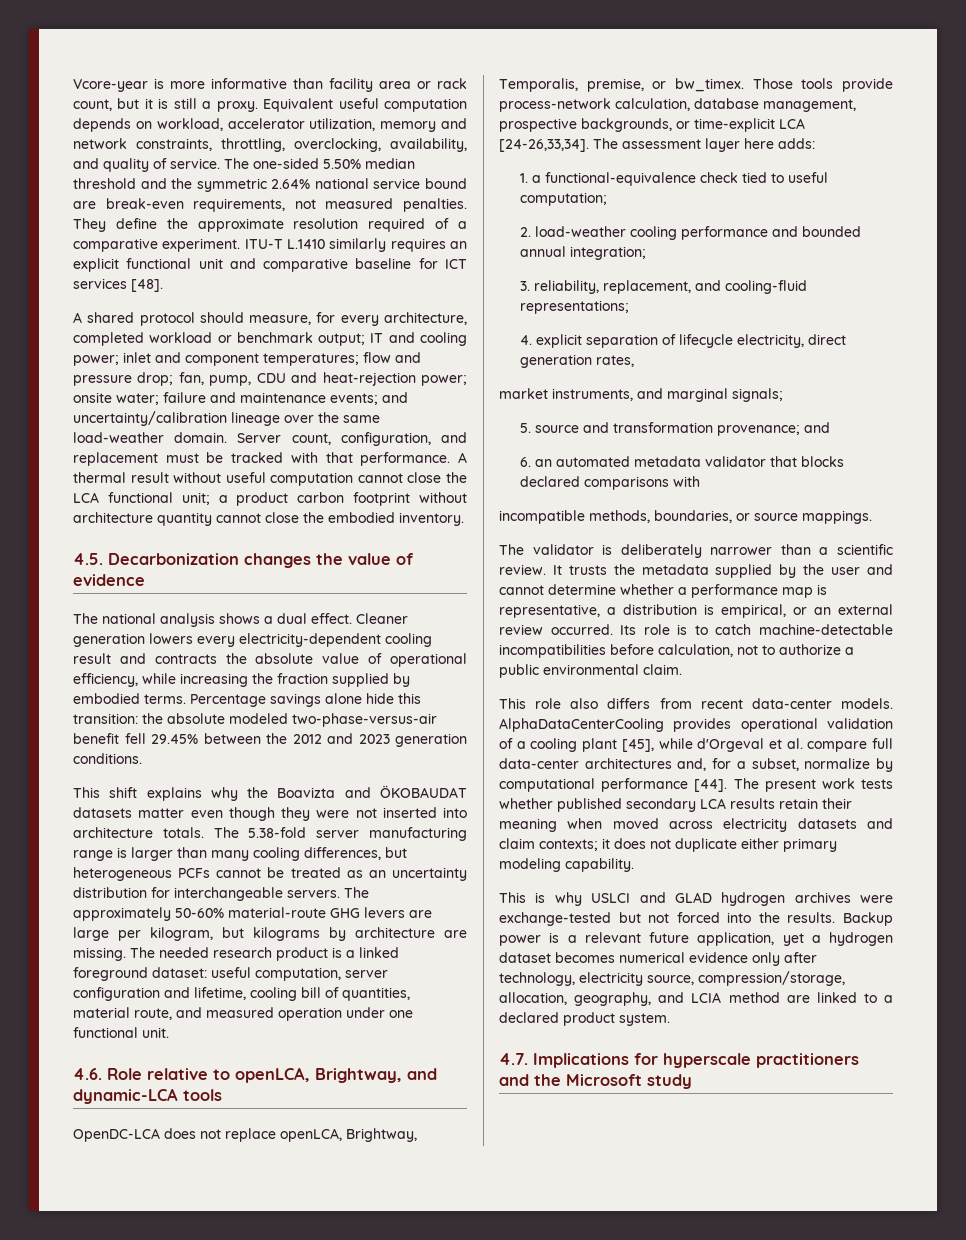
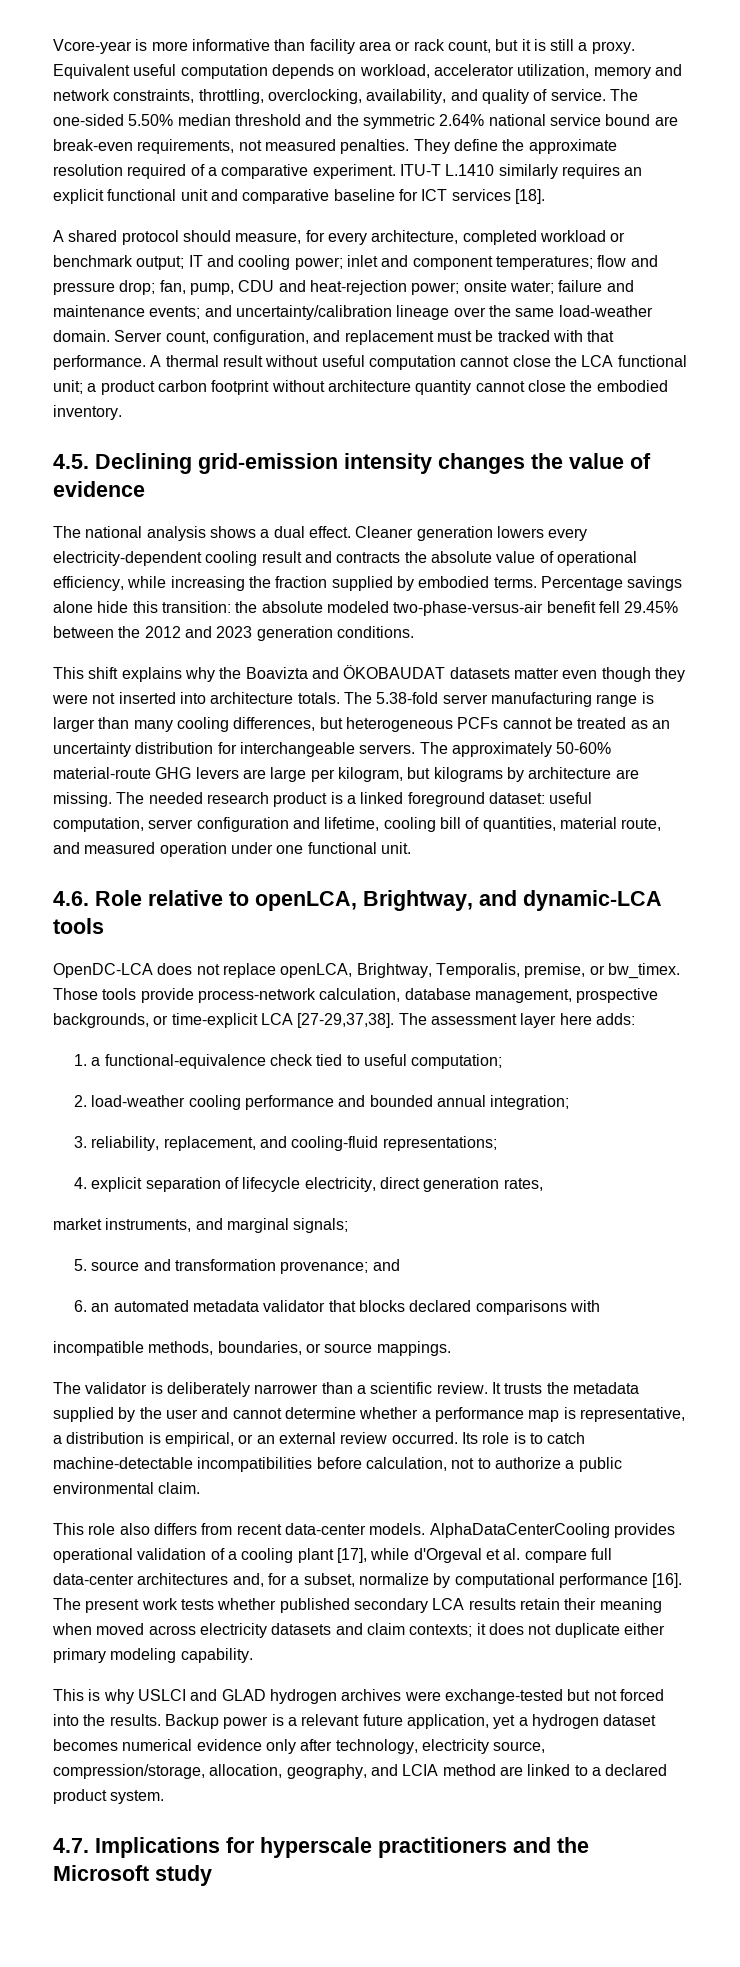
[131,279,163,292] [48]. -> [514,189,545,204] [18].
[108,553,239,565] Decarbonization -> [95,453,432,474] Declining grid-emission intensity
[499,139,589,152] [24-26,33,34]. -> [297,1013,395,1028] [27-29,37,38].
[621,739,654,752] [45], -> [336,1548,367,1563] [17],
[694,779,728,792] [44]. -> [652,1573,683,1588] [16].

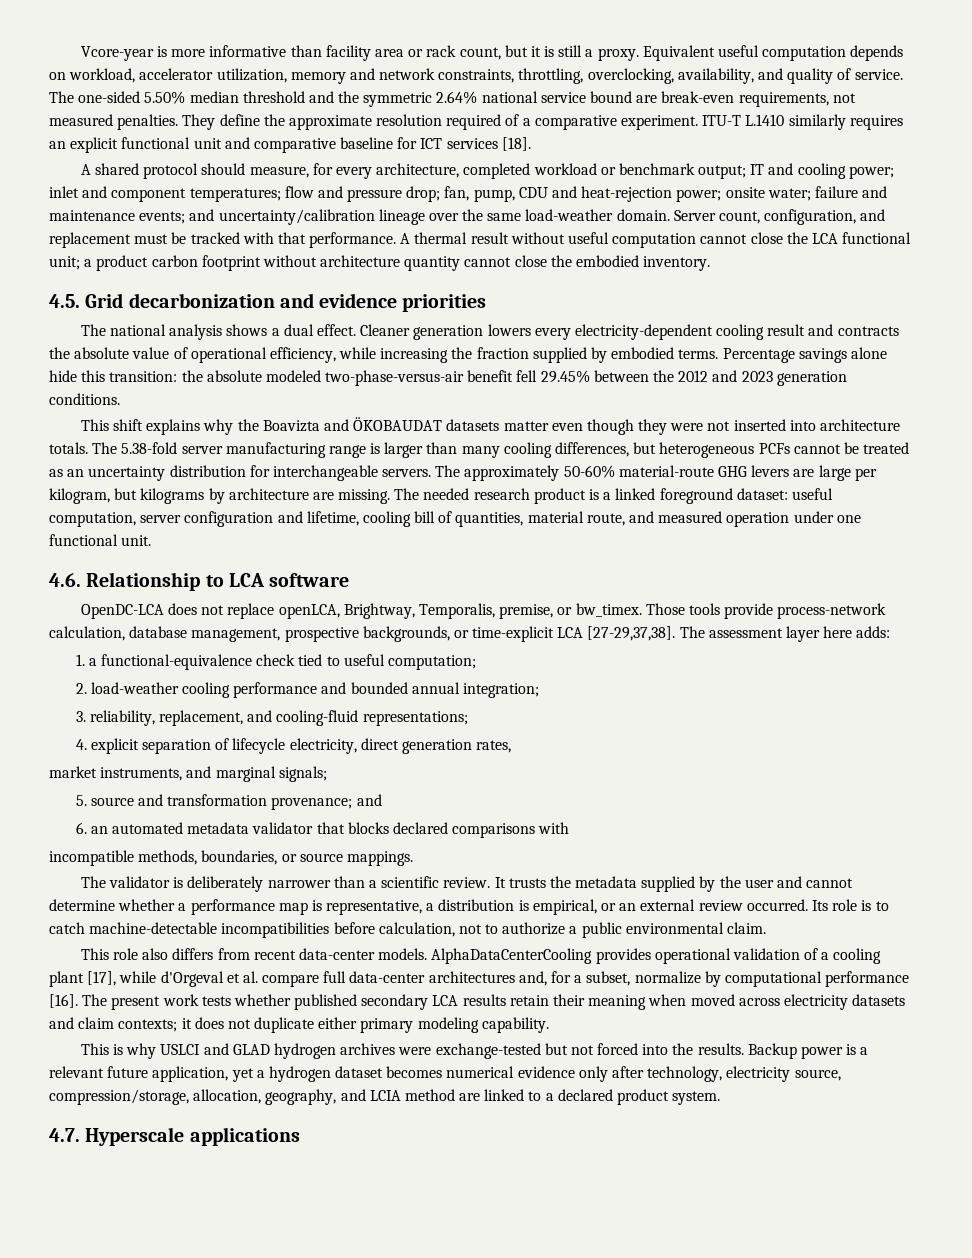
[95,453,651,474] [53,481,145,497] Declining grid-emission intensity changes the value of evidence -> [85,293,487,312] Grid decarbonization and evidence priorities
[95,890,662,911] [53,918,104,934] Role relative to openLCA, Brightway, and dynamic-LCA tools -> [86,572,350,591] Relationship to LCA software
[95,1837,589,1858] [53,1865,212,1886] Implications for hyperscale practitioners and the Microsoft study -> [85,1127,300,1146] Hyperscale applications

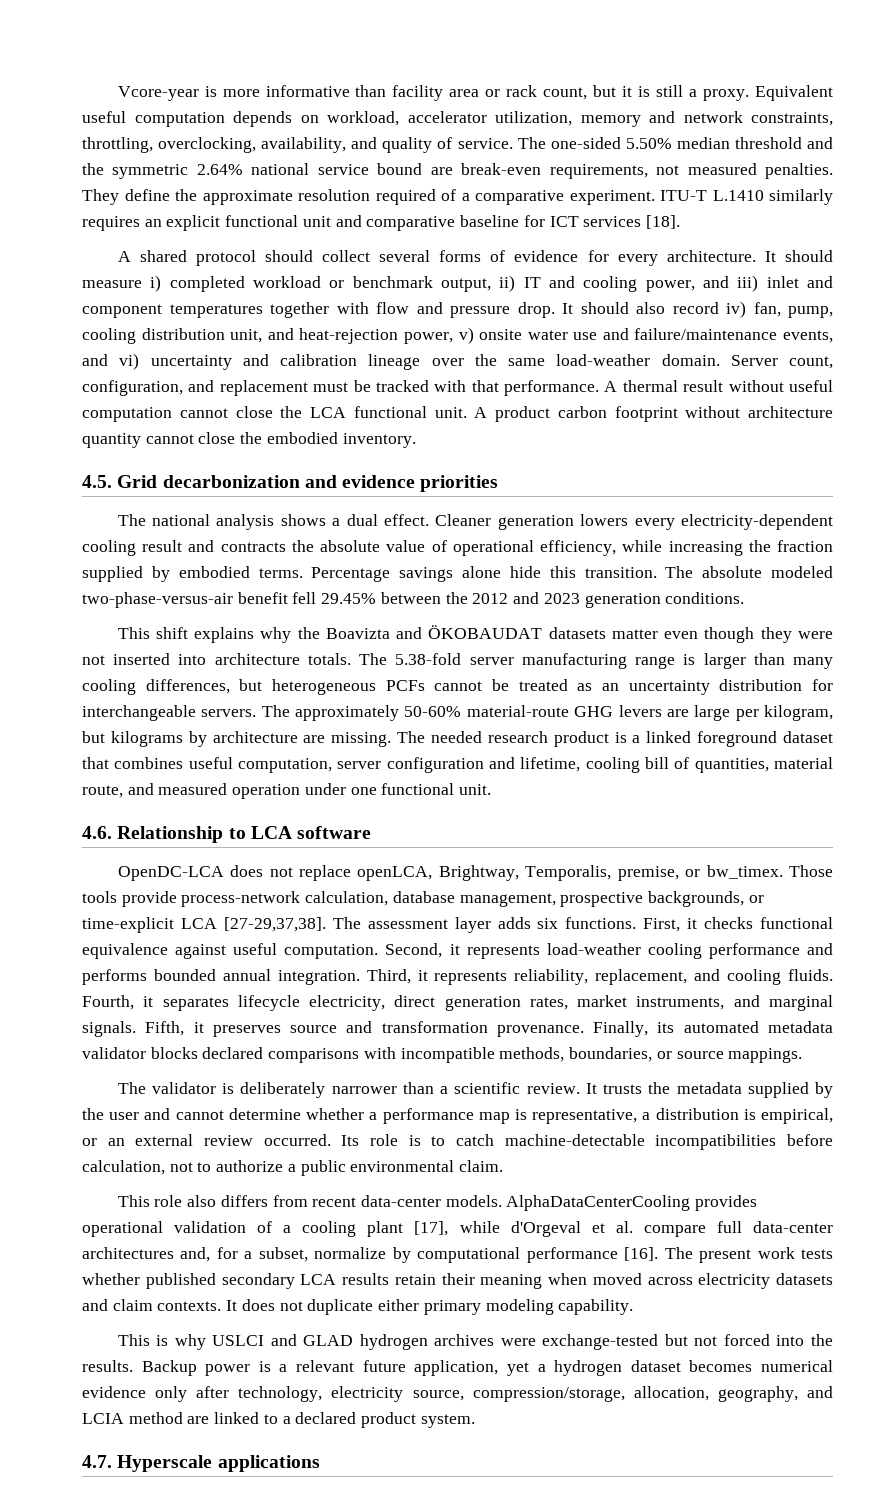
[249,163,460,179] measure, for every architecture, -> [322,250,833,266] [82,275,162,292] collect several forms of evidence for every architecture. It should measure i)
[698,165,747,179] output; -> [441,275,516,292] output, ii)
[848,166,894,179] [49,186,888,202] [49,209,375,225] power; inlet and component temperatures; flow and pressure drop; fan, pump, CDU and heat-rejection power; onsite water; failure and maintenance events; and uncertainty/calibration -> [645,275,834,292] [82,301,833,318] [82,327,834,344] [82,353,357,370] power, and iii) inlet and component temperatures together with flow and pressure drop. It should also record iv) fan, pump, cooling distribution unit, and heat-rejection power, v) onsite water use and failure/maintenance events, and vi) uncertainty and calibration
[49,256,93,270] unit; a -> [434,407,488,418] unit. A
[109,370,203,382] transition: the -> [584,566,694,578] transition. The
[736,488,788,500] dataset: -> [783,731,834,743] [82,757,184,769] dataset that combines
[823,626,891,638] [75,654,477,670] [75,683,87,694] here adds: // 1. a functional-equivalence check tied to useful computation; // 2. -> [497,917,833,932] [82,943,540,959] adds six functions. First, it checks functional equivalence against useful computation. Second, it represents
(347, 688) none -> [82,969,147,985] performs
[463,683,540,698] [75,710,468,726] [75,738,230,754] integration; // 3. reliability, replacement, and cooling-fluid representations; // 4. explicit separation of -> [277,969,833,985] [82,995,229,1011] integration. Third, it represents reliability, replacement, and cooling fluids. Fourth, it separates
(512, 746) // -> (568, 1003) none
[278,766,327,782] [75,794,382,810] [75,822,108,834] signals; // 5. source and transformation provenance; and // 6. an -> [82,1021,675,1037] signals. Fifth, it preserves source and transformation provenance. Finally, its
[316,822,345,834] that -> (146, 1053) none
(570, 828) // -> (396, 1053) none
[118,1018,192,1032] contexts; it -> [157,1300,238,1311] contexts. It

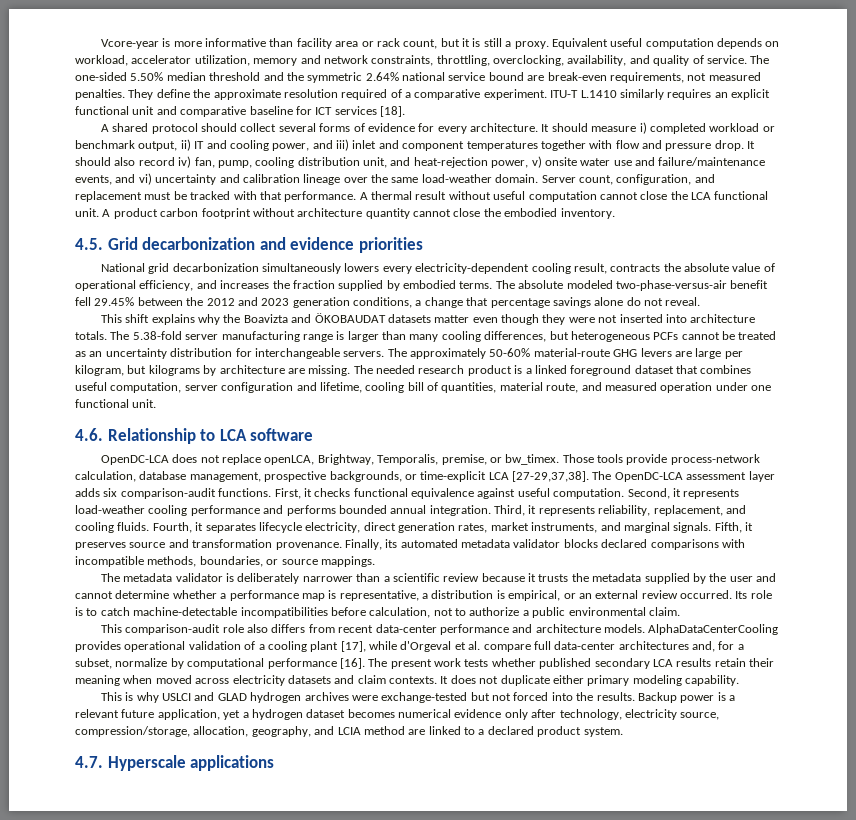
[117,514,574,530] The national analysis shows a dual effect. Cleaner generation -> [100,263,342,274] National grid decarbonization simultaneously
[142,540,215,552] result and -> [573,263,607,274] result,
[622,540,743,556] while increasing -> [196,280,270,289] and increases
[311,566,657,582] Percentage savings alone hide this transition. -> (493, 285) none
[665,592,745,604] conditions. -> [353,297,701,308] conditions, a change that percentage savings alone do not reveal.
(361, 923) none -> [614,472,683,482] OpenDC-LCA
(559, 923) none -> [120,488,216,499] comparison-audit
(146, 1088) none -> [123,573,173,582] metadata
[526,1083,597,1094] review. It -> [443,573,537,582] review because it
(150, 1201) none -> [125,624,221,635] comparison-audit
(442, 1201) none -> [439,624,601,635] performance and architecture

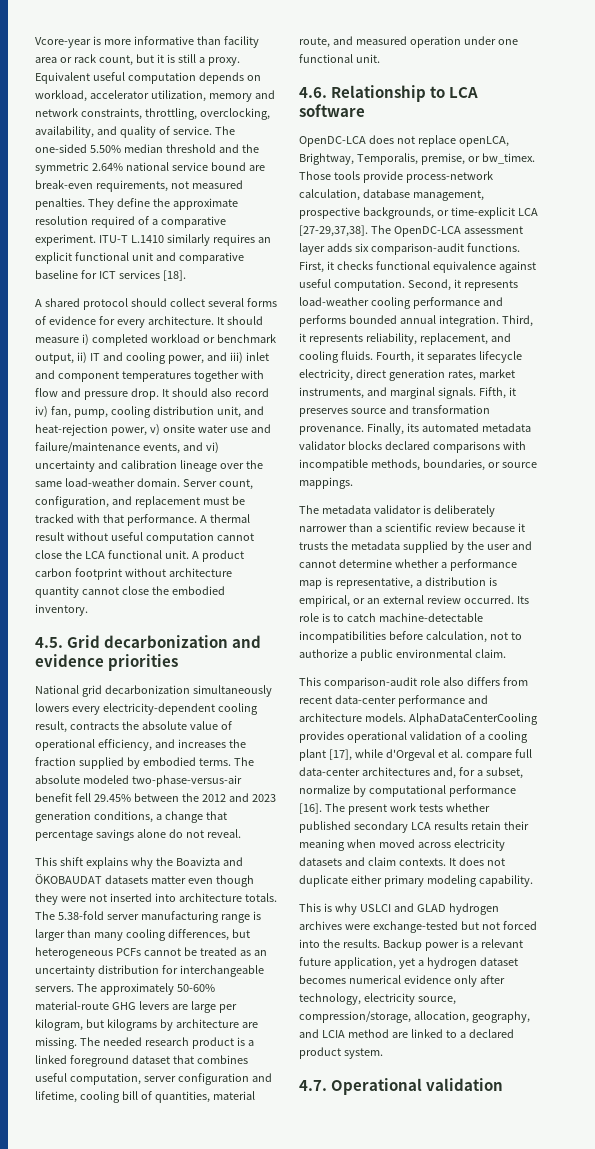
[107,755,275,771] Hyperscale applications -> [331,1078,504,1095] Operational validation

